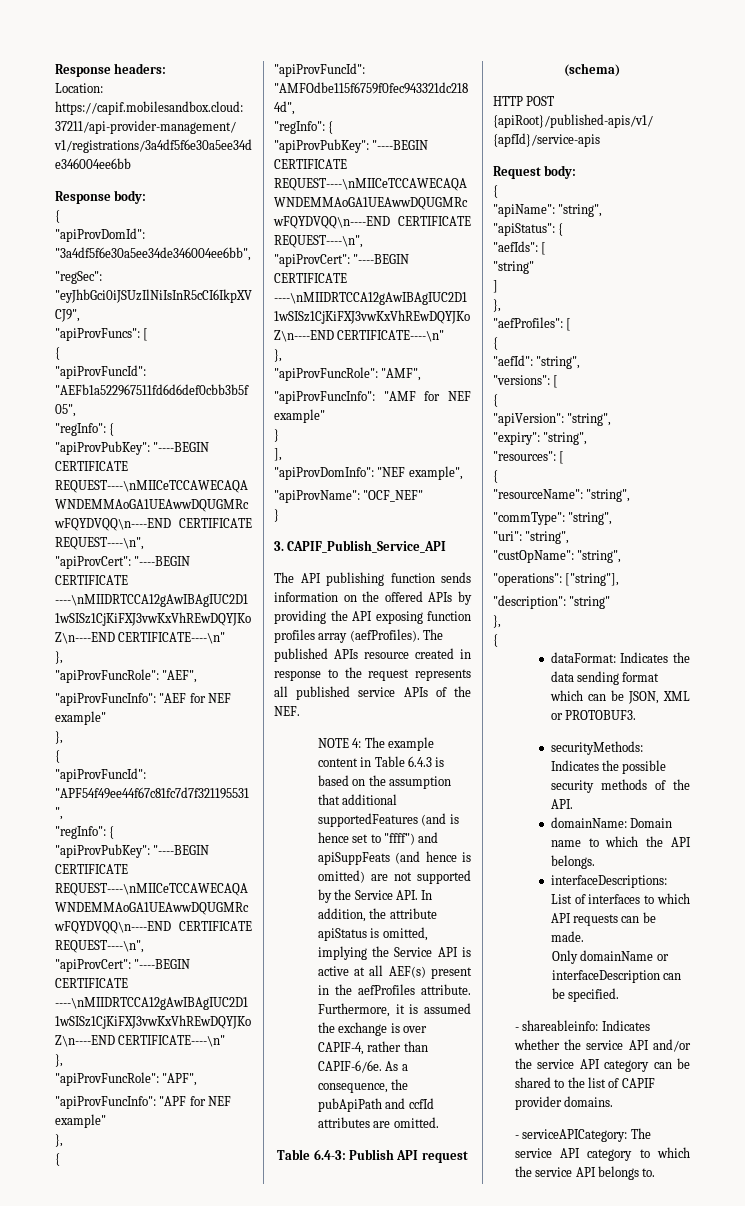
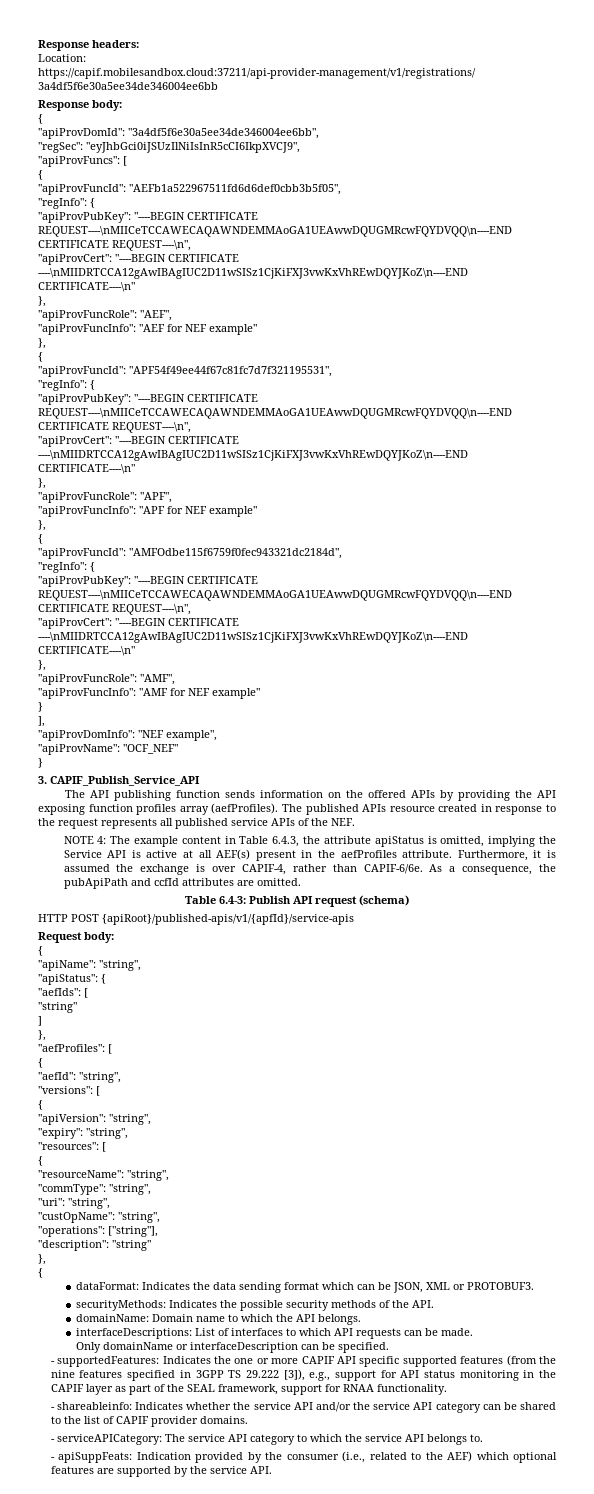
[408,756,445,767] [317,775,452,789] [317,794,398,805] [317,813,459,827] [317,832,439,845] [317,851,471,865] [317,870,471,884] [317,889,433,903] [317,908,366,922] 6.4.3 is based on the assumption that additional supportedFeatures (and is hence set to "ffff") and apiSuppFeats (and hence is omitted) are not supported by the Service API. In addition, -> [272,836,300,847] 6.4.3,
(620, 995) none -> [50,1355,556,1367] [50,1369,556,1381] [50,1384,447,1395] // - supportedFeatures: Indicates the one or more CAPIF API specific supported features (from the nine features specified in 3GPP TS 29.222 [3]), e.g., support for API status monitoring in the CAPIF layer as part of the SEAL framework, support for RNAA functionality.
(656, 1172) none -> [50,1451,557,1463] [50,1466,272,1477] // - apiSuppFeats: Indication provided by the consumer (i.e., related to the AEF) which optional features are supported by the service API.

